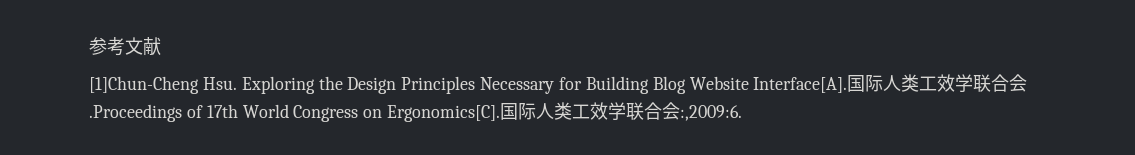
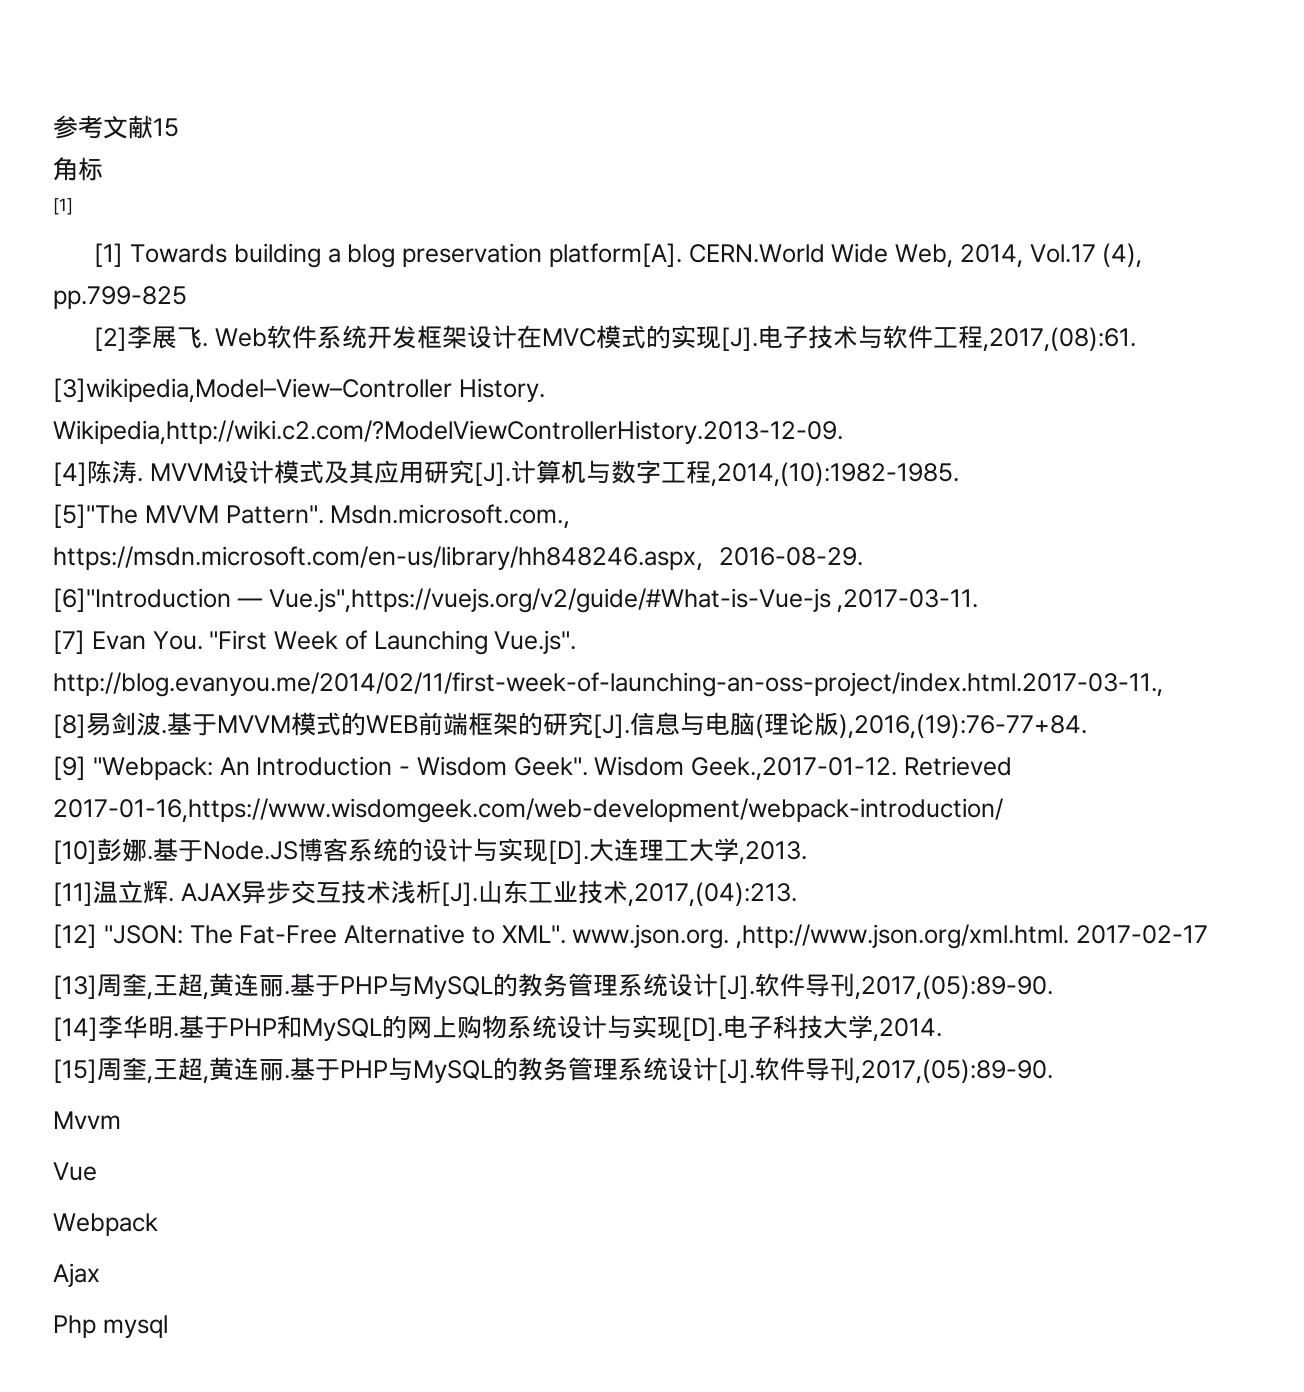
[89,74,1028,94] [89,102,743,122] // [1]Chun-Cheng Hsu. Exploring the Design Principles Necessary for Building Blog Website Interface[A].国际人类工效学联合会.Proceedings of 17th World Congress on Ergonomics[C].国际人类工效学联合会:,2009:6. -> [153,118,179,137] [53,157,103,181] [53,198,73,215] [94,243,1143,268] [53,286,187,309] [94,325,1137,352] [53,378,545,403] [53,420,843,445] [53,460,959,487] [53,504,587,529] [53,546,863,571] [53,588,979,613] [53,630,577,655] [53,672,1163,697] [53,712,1087,739] [53,756,1012,781] [53,798,1003,823] [53,838,807,865] [53,880,797,907] [53,924,1208,949] [53,973,1053,1000] [53,1015,942,1042] [53,1057,1053,1084] [53,1111,121,1129] [53,1162,97,1181] [53,1213,158,1236] [53,1263,100,1287] [53,1315,168,1338] 15 // 角标 // [1] // [1] Towards building a blog preservation platform[A]. CERN.World Wide Web, 2014, Vol.17 (4), pp.799-825 // [2]李展飞. Web软件系统开发框架设计在MVC模式的实现[J].电子技术与软件工程,2017,(08):61. // [3]wikipedia,Model–View–Controller History. Wikipedia,http://wiki.c2.com/?ModelViewControllerHistory.2013-12-09. // [4]陈涛. MVVM设计模式及其应用研究[J].计算机与数字工程,2014,(10):1982-1985. // [5]"The MVVM Pattern". Msdn.microsoft.com.，https://msdn.microsoft.com/en-us/library/hh848246.aspx，2016-08-29. // [6]"Introduction — Vue.js",https://vuejs.org/v2/guide/#What-is-Vue-js ,2017-03-11. // [7] Evan You. "First Week of Launching Vue.js". http://blog.evanyou.me/2014/02/11/first-week-of-launching-an-oss-project/index.html.2017-03-11., // [8]易剑波.基于MVVM模式的WEB前端框架的研究[J].信息与电脑(理论版),2016,(19):76-77+84. // [9] "Webpack: An Introduction - Wisdom Geek". Wisdom Geek.,2017-01-12. Retrieved 2017-01-16,https://www.wisdomgeek.com/web-development/webpack-introduction/ // [10]彭娜.基于Node.JS博客系统的设计与实现[D].大连理工大学,2013. // [11]温立辉. AJAX异步交互技术浅析[J].山东工业技术,2017,(04):213. // [12] "JSON: The Fat-Free Alternative to XML". www.json.org. ,http://www.json.org/xml.html. 2017-02-17 // [13]周奎,王超,黄连丽.基于PHP与MySQL的教务管理系统设计[J].软件导刊,2017,(05):89-90. // [14]李华明.基于PHP和MySQL的网上购物系统设计与实现[D].电子科技大学,2014. // [15]周奎,王超,黄连丽.基于PHP与MySQL的教务管理系统设计[J].软件导刊,2017,(05):89-90. // Mvvm // Vue // Webpack // Ajax // Php mysql

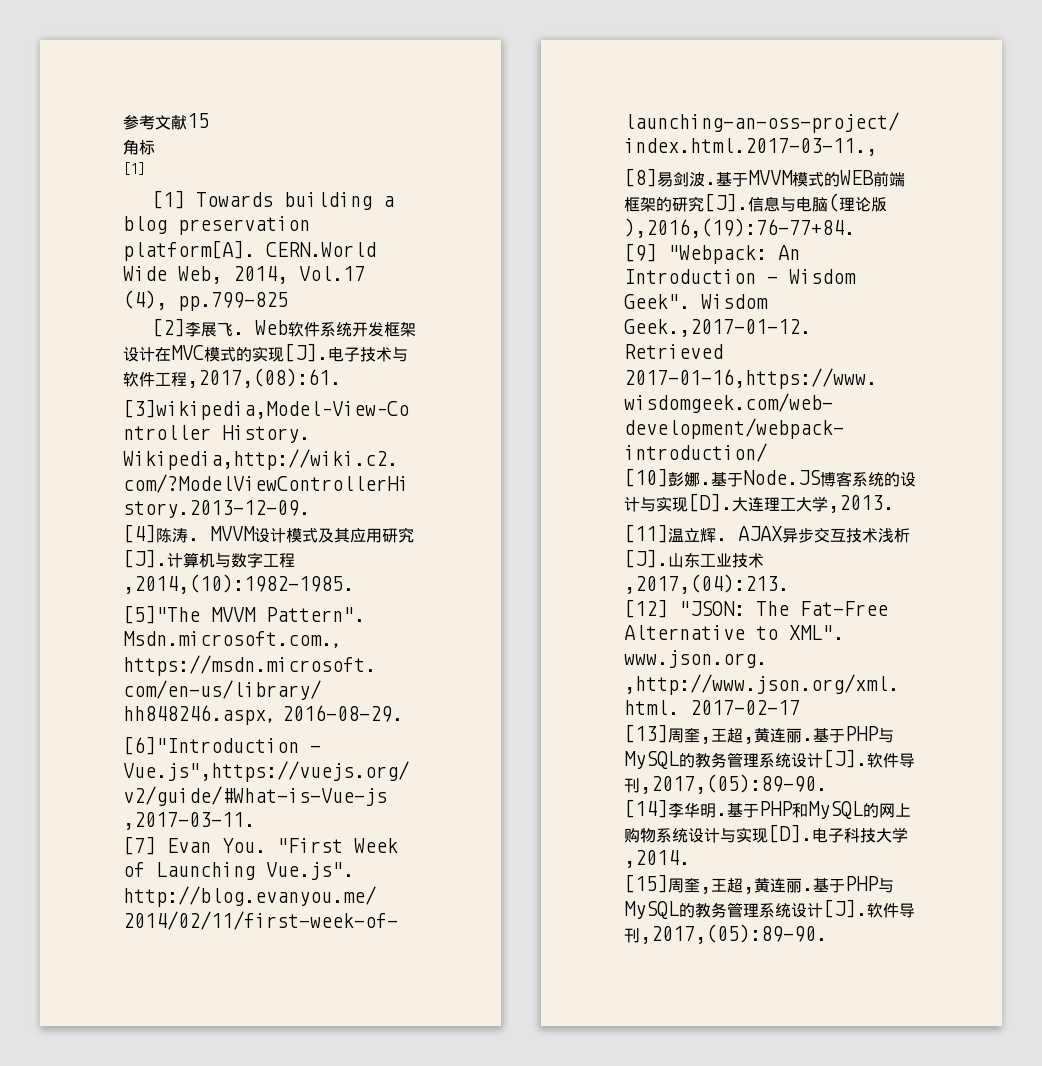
[53,1111,121,1129] [53,1162,97,1181] [53,1213,158,1236] [53,1263,100,1287] [53,1315,168,1338] // Mvvm // Vue // Webpack // Ajax // Php mysql -> (827, 934) none

